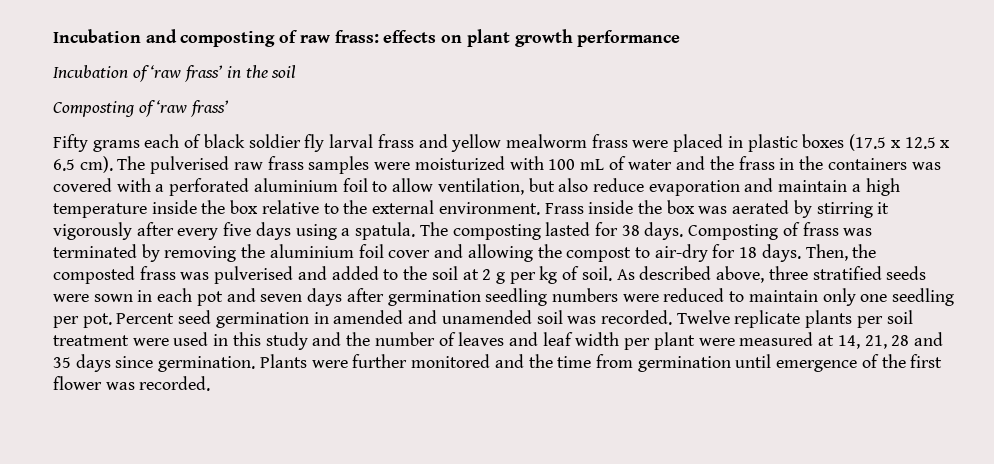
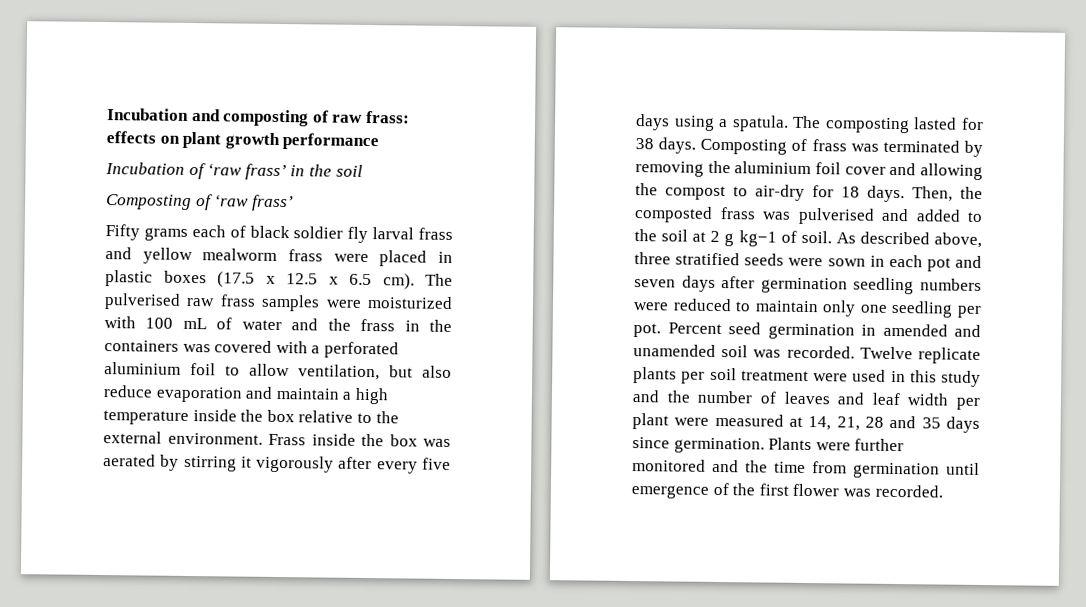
[509,266,558,284] per kg -> [738,230,777,247] kg−1

